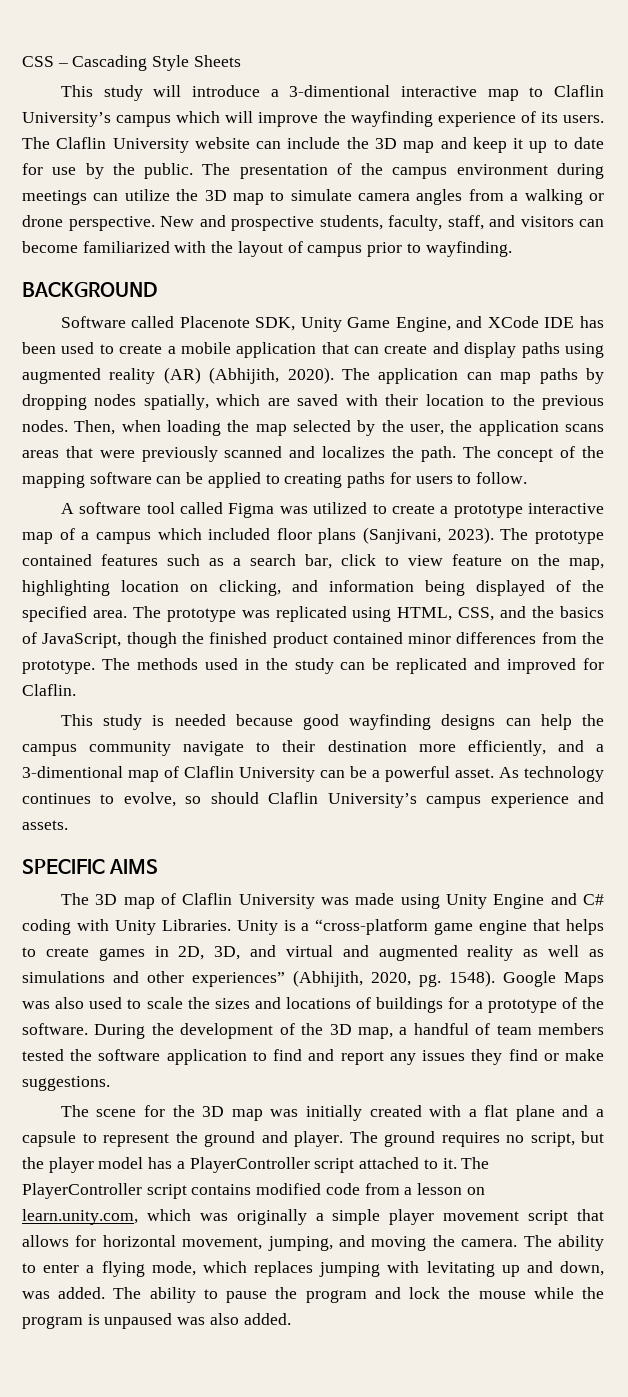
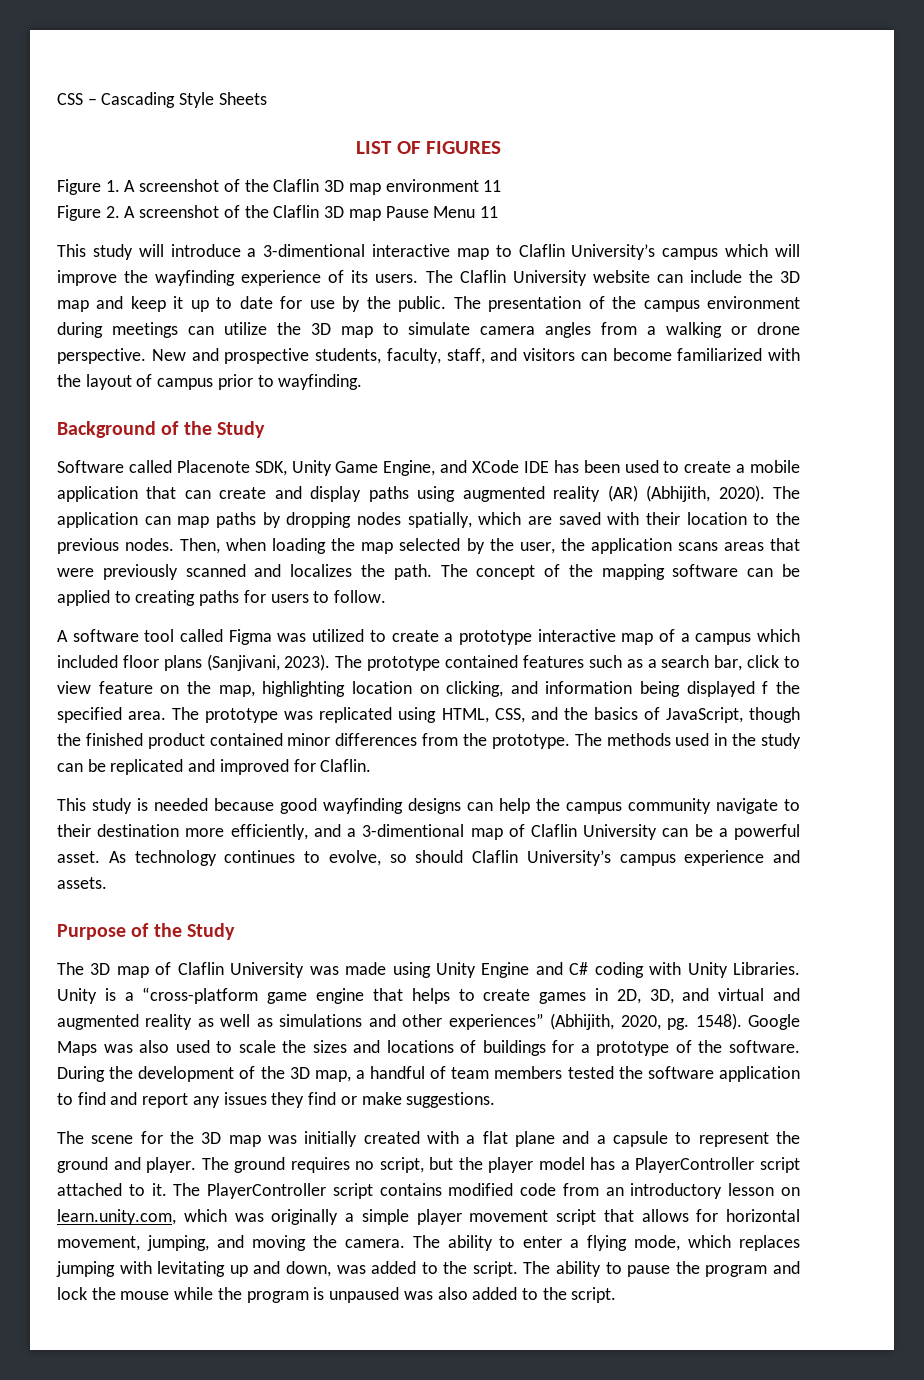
(241, 61) none -> [355,141,502,154] [57,179,502,195] [57,205,498,221] // LIST OF FIGURES // Figure 1. A screenshot of the Claflin 3D map environment 11 // Figure 2. A screenshot of the Claflin 3D map Pause Menu 11
[22,282,157,298] BACKGROUND -> [57,421,265,438] Background of the Study
[556,580,571,592] of -> [762,681,769,694] f
[22,859,159,874] SPECIFIC AIMS -> [57,923,235,940] Purpose of the Study
[404,1187,413,1195] a -> [605,1183,723,1199] an introductory
[58,1287,106,1299] added. -> [371,1261,518,1277] added to the script.
[243,1313,291,1325] added. -> [472,1287,617,1303] added to the script.

